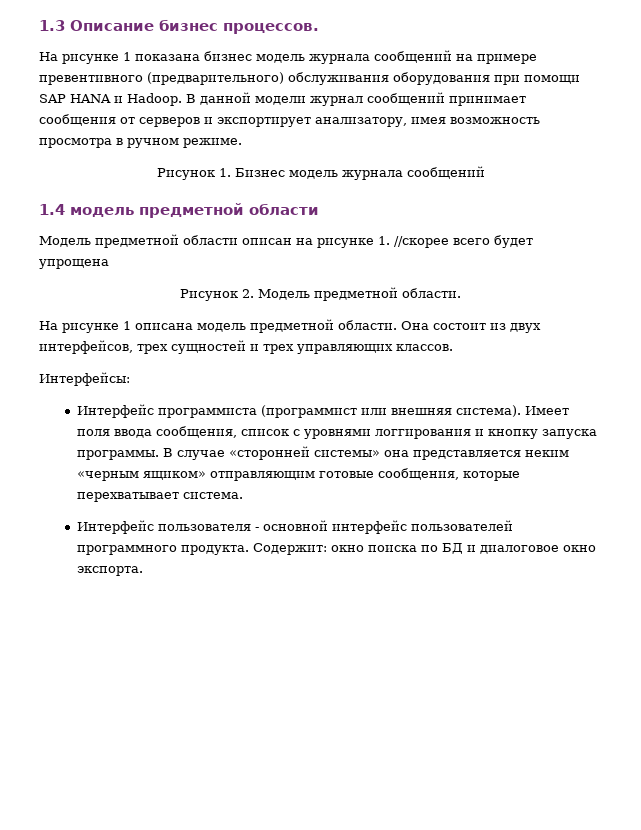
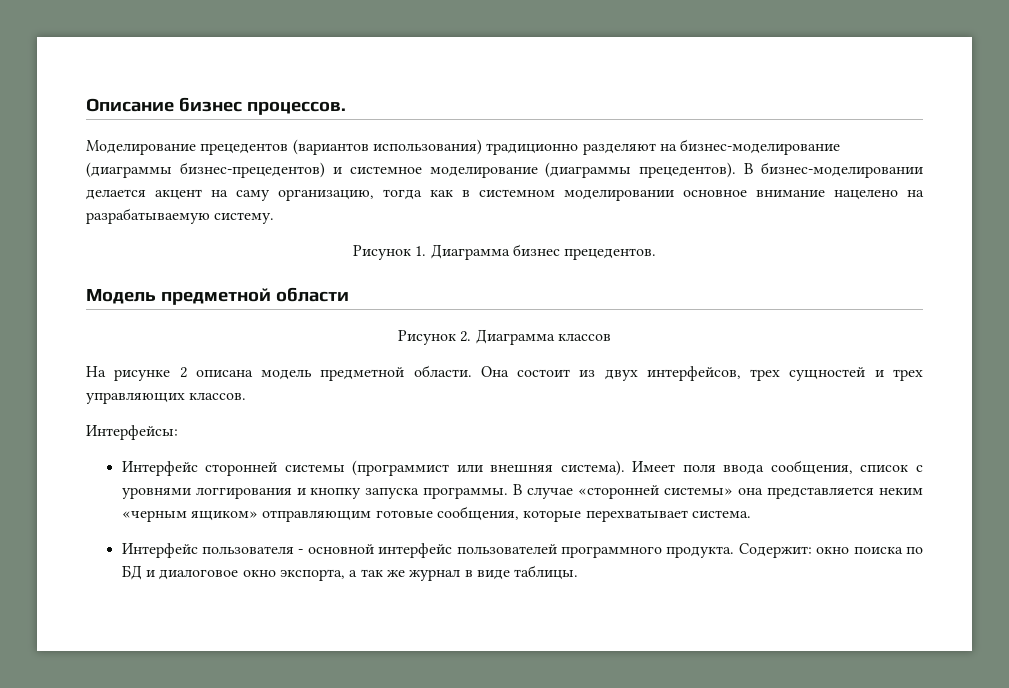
[39,20,65,31] 1.3 -> (86, 105) none
[39,50,537,64] [39,72,580,85] [39,92,526,106] [39,114,540,127] [39,138,242,148] [156,166,485,180] [39,203,319,218] [39,234,533,248] [39,259,109,269] На рисунке 1 показана бизнес модель журнала сообщений на примере превентивного (предварительного) обслуживания оборудования при помощи SAP HANA и Hadoop. В данной модели журнал сообщений принимает сообщения от серверов и экспортирует анализатору, имея возможность просмотра в ручном режиме. // Рисунок 1. Бизнес модель журнала сообщений // 1.4 модель предметной области // Модель предметной области описан на рисунке 1. //скорее всего будет упрощена -> [86,139,841,155] [86,162,923,178] [86,189,924,201] [86,208,275,224] [352,244,657,260] [86,287,349,305] Моделирование прецедентов (вариантов использования) традиционно разделяют на бизнес-моделирование (диаграммы бизнес-прецедентов) и системное моделирование (диаграммы прецедентов). В бизнес-моделировании делается акцент на саму организацию, тогда как в системном моделировании основное внимание нацелено на разрабатываемую систему. // Рисунок 1. Диаграмма бизнес прецедентов. // Модель предметной области
[258,287,461,301] [39,321,131,333] Модель предметной области. // На рисунке 1 -> [475,329,611,345] [86,366,187,381] Диаграмма классов // На рисунке 2
[157,408,257,418] программиста -> [205,462,345,476] сторонней системы
[76,566,143,576] экспорта. -> [279,565,579,581] экспорта, а так же журнал в виде таблицы.

